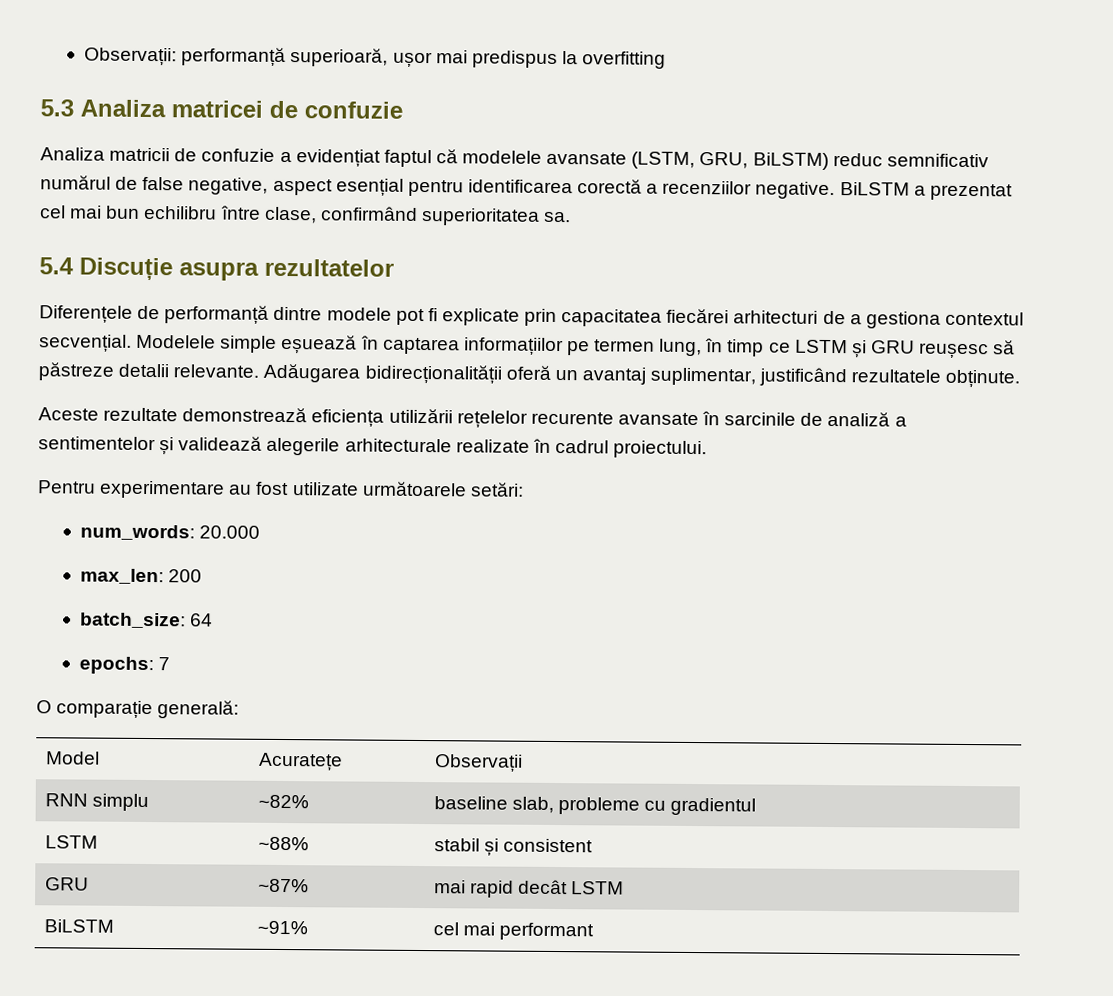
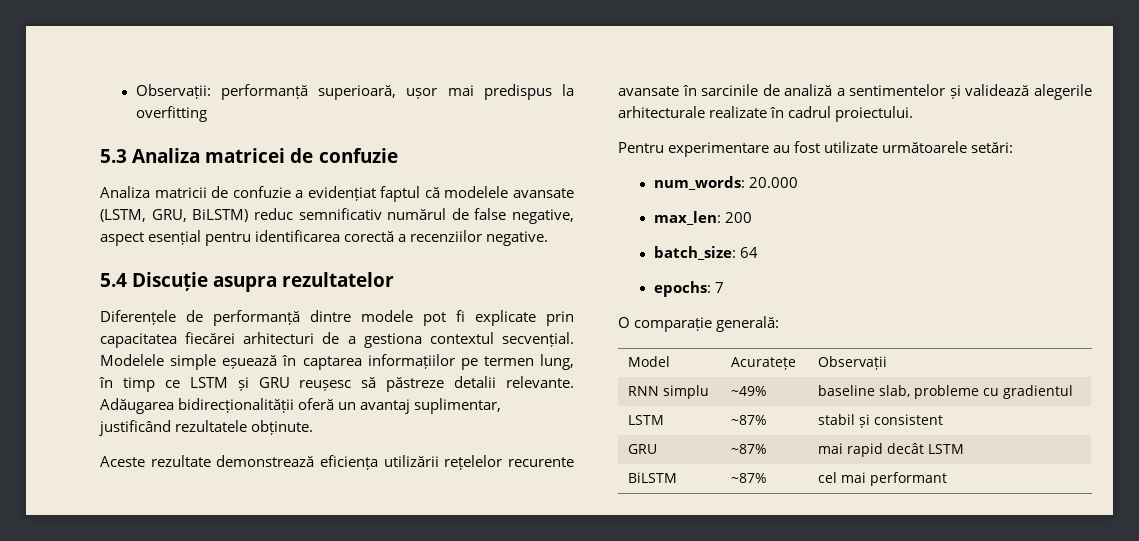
[839,182,1013,201] [40,205,572,226] BiLSTM a prezentat cel mai bun echilibru între clase, confirmând superioritatea sa. -> (549, 238) none
[257,794,309,809] ~82% -> [730,386,767,396] ~49%
[257,836,309,851] ~88% -> [730,415,767,425] ~87%
[256,920,308,935] ~91% -> [730,473,767,483] ~87%

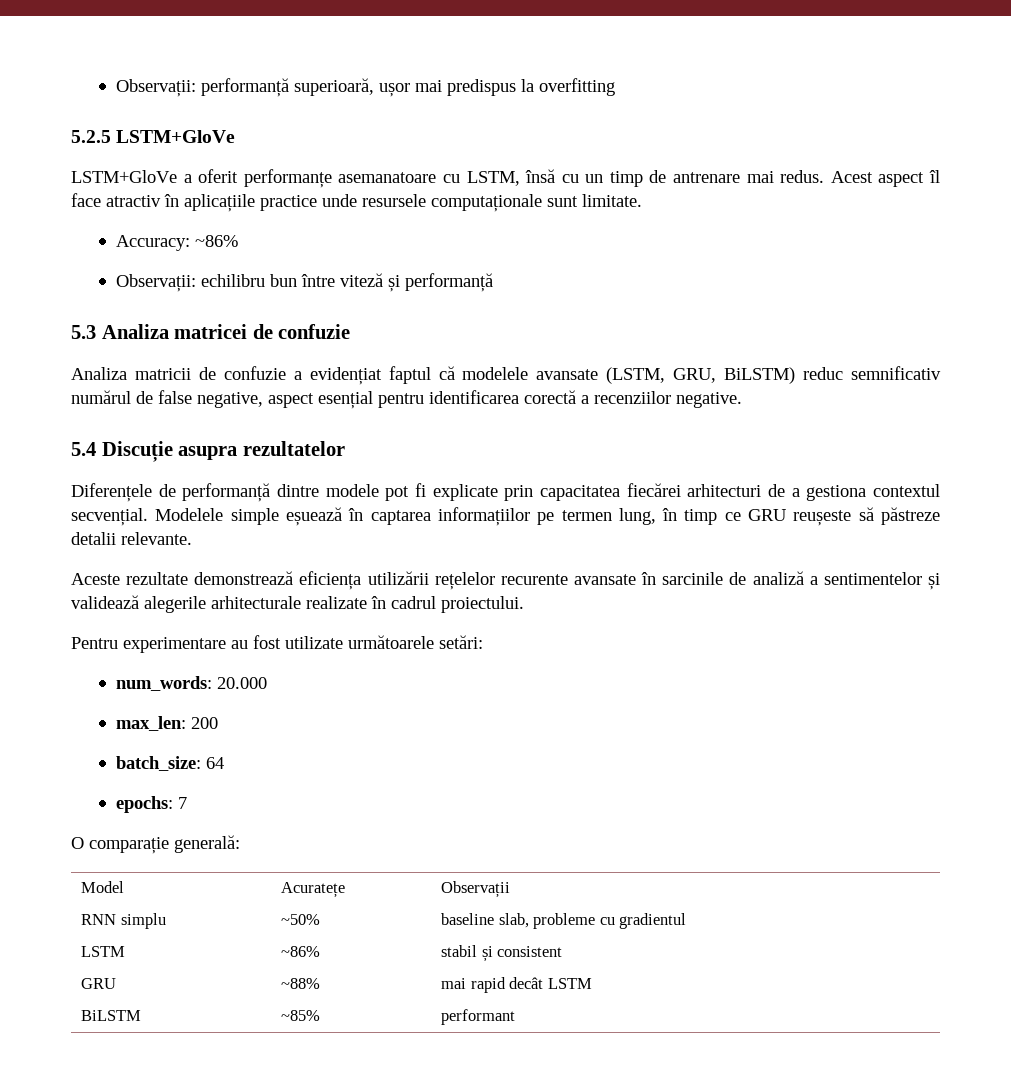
(207, 114) none -> [71,130,236,143] [71,169,941,188] [71,193,642,212] [115,235,238,251] [115,273,493,292] // 5.2.5 LSTM+GloVe // LSTM+GloVe a oferit performanțe asemanatoare cu LSTM, însă cu un timp de antrenare mai redus. Acest aspect îl face atractiv în aplicațiile practice unde resursele computaționale sunt limitate. // Accuracy: ~86% // Observații: echilibru bun între viteză și performanță
[189,377,352,391] LSTM și GRU reușesc -> [748,509,852,526] GRU reușeste
[100,398,502,414] [99,420,314,436] Adăugarea bidirecționalității oferă un avantaj suplimentar, justificând rezultatele obținute. -> (192, 538) none
[730,386,767,396] ~49% -> [281,914,321,925] ~50%
[730,415,767,425] ~87% -> [281,946,321,957] ~86%
[730,444,767,454] ~87% -> [281,978,321,989] ~88%
[730,473,767,483] [817,472,866,483] ~87% | cel mai -> [281,1010,321,1021] ~85% |

